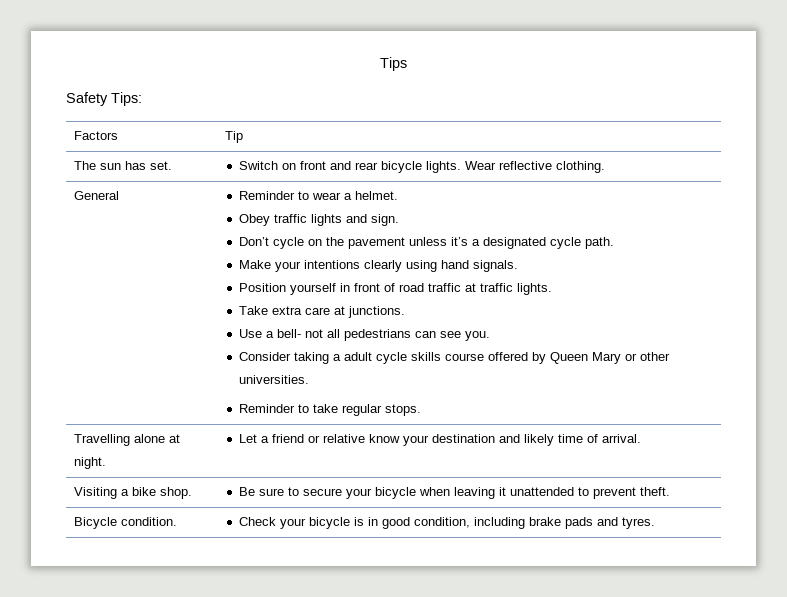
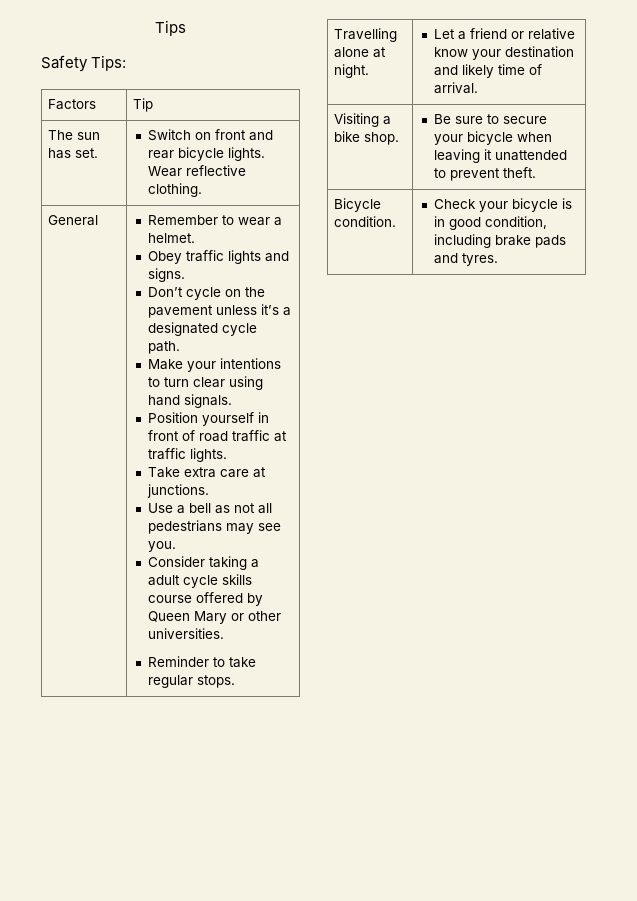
[238,191,295,200] Reminder -> [148,215,219,225] Remember
[370,214,399,226] sign. -> [148,268,186,282] signs.
[363,260,402,272] clearly -> [148,377,226,388] to turn clear
[276,329,301,338] bell- -> [189,503,231,514] bell as
[414,331,436,338] can -> [226,523,255,534] may

